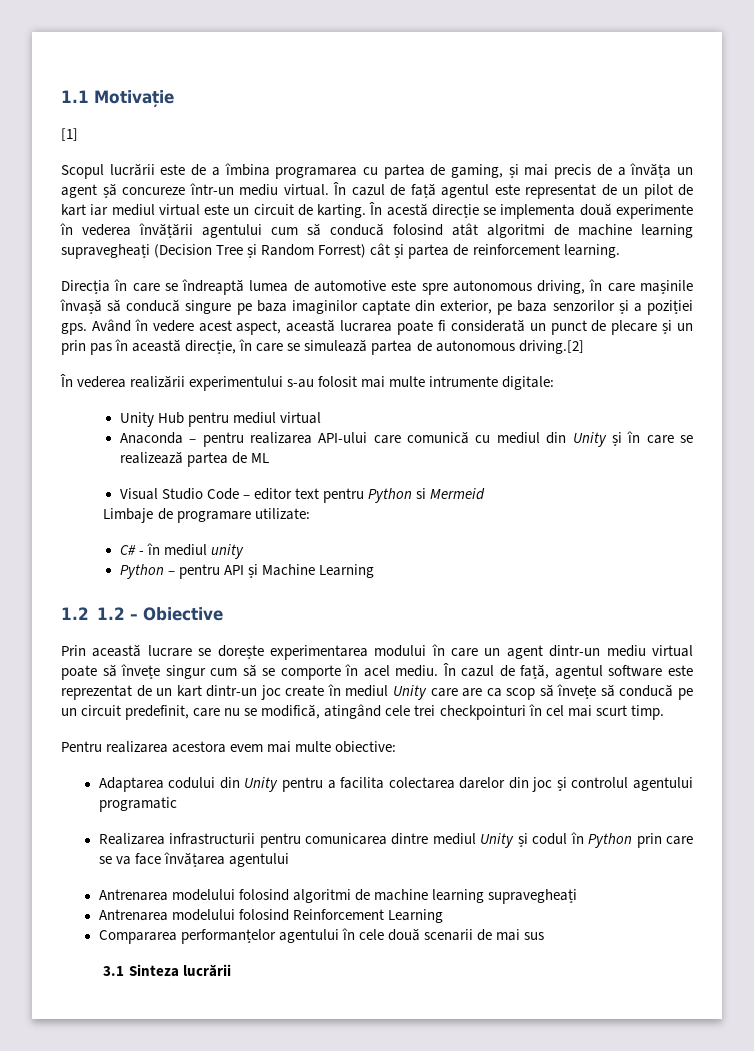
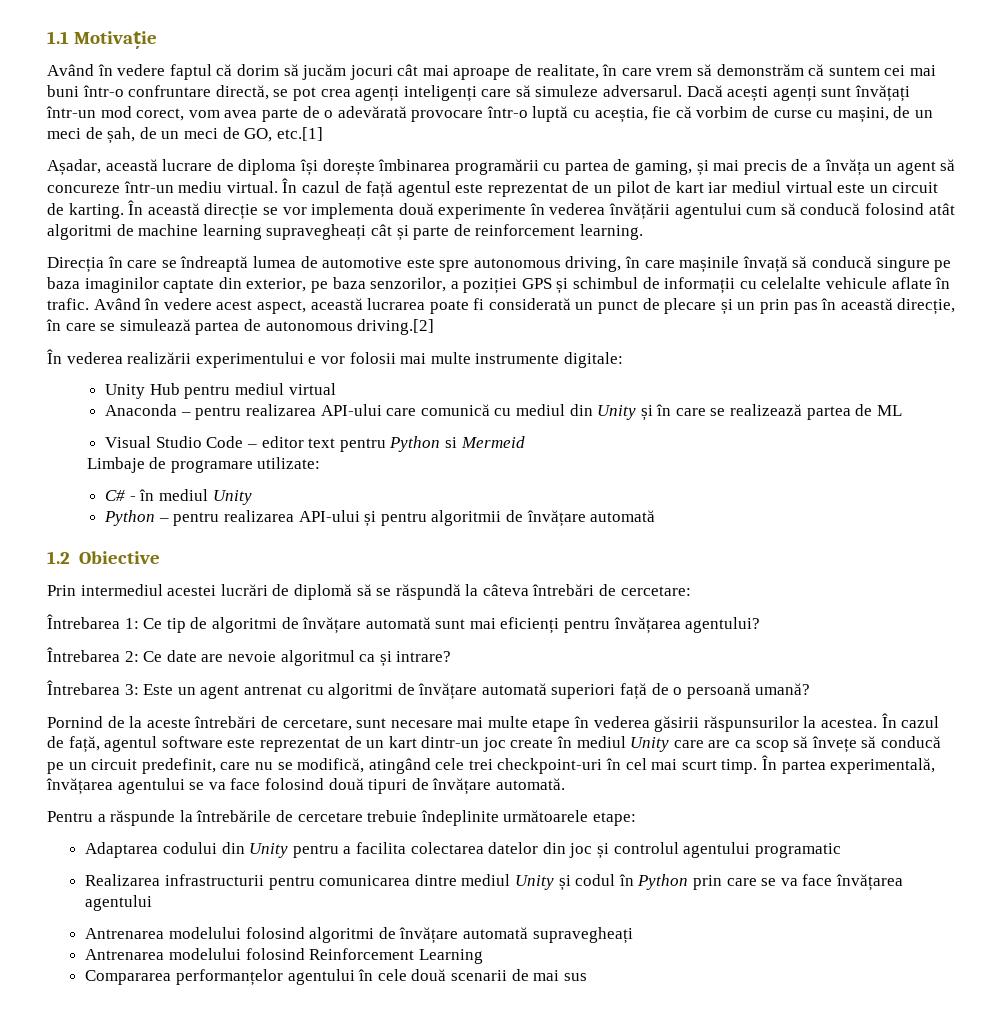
[61,128,78,141] [61,163,358,179] [1] // Scopul lucrării este de a îmbina programarea -> [47,64,936,80] [47,85,911,102] [46,106,933,123] [47,127,323,144] [47,159,539,176] Având în vedere faptul că dorim să jucăm jocuri cât mai aproape de realitate, în care vrem să demonstrăm că suntem cei mai buni într-o confruntare directă, se pot crea agenți inteligenți care să simuleze adversarul. Dacă acești agenți sunt învățați într-un mod corect, vom avea parte de o adevărată provocare într-o luptă cu aceștia, fie că vorbim de curse cu mașini, de un meci de șah, de un meci de GO, etc.[1] // Așadar, această lucrare de diploma își dorește îmbinarea programării
[102,183,117,198] șă -> [940,159,956,171] să
[525,184,596,199] representat -> [487,183,568,197] reprezentat
[386,203,428,216] acestă -> [147,203,200,215] această
(497, 211) none -> [282,207,307,215] vor
[154,244,367,258] (Decision Tree și Random Forrest) -> (367, 232) none
[408,244,450,259] partea -> [413,226,450,240] parte
[60,299,102,314] învașă -> [742,256,788,273] învață
[552,300,693,315] [61,323,87,335] senzorilor și a poziției gps. -> [370,277,951,294] [47,298,89,310] senzorilor, a poziției GPS și schimbul de informații cu celelalte vehicule aflate în trafic.
[287,376,499,388] s-au folosit mai multe intrumente -> [308,352,560,364] e vor folosii mai multe instrumente
[211,544,245,559] unity -> [212,490,252,505] Unity
[224,564,375,578] [61,607,138,620] API și Machine Learning // 1.2 1.2 – -> [223,510,656,527] [47,551,70,564] realizarea API-ului și pentru algoritmii de învățare automată // 1.2
[92,644,693,660] [61,664,439,680] această lucrare se dorește experimentarea modului în care un agent dintr-un mediu virtual poate să învețe singur cum să se comporte în acel mediu. -> [80,584,691,600] [47,614,761,634] [47,647,452,667] [47,680,811,700] [47,716,878,732] intermediul acestei lucrări de diplomă să se răspundă la câteva întrebări de cercetare: // Întrebarea 1: Ce tip de algoritmi de învățare automată sunt mai eficienți pentru învățarea agentului? // Întrebarea 2: Ce date are nevoie algoritmul ca și intrare? // Întrebarea 3: Este un agent antrenat cu algoritmi de învățare automată superiori față de o persoană umană? // Pornind de la aceste întrebări de cercetare, sunt necesare mai multe etape în vederea găsirii răspunsurilor la acestea.
[439,705,526,720] checkpointuri -> [497,758,603,774] checkpoint-uri
[61,741,397,753] // Pentru realizarea acestora evem mai multe obiective: -> [762,755,936,774] [46,778,565,795] [47,810,636,826] În partea experimentală, învățarea agentului se va face folosind două tipuri de învățare automată. // Pentru a răspunde la întrebările de cercetare trebuie îndeplinite următoarele etape:
[459,777,506,789] darelor -> [488,842,539,854] datelor
[373,889,485,903] machine learning -> [399,927,529,944] învățare automată
[103,964,231,977] // 3.1 Sinteza lucrării -> (587, 977) none

